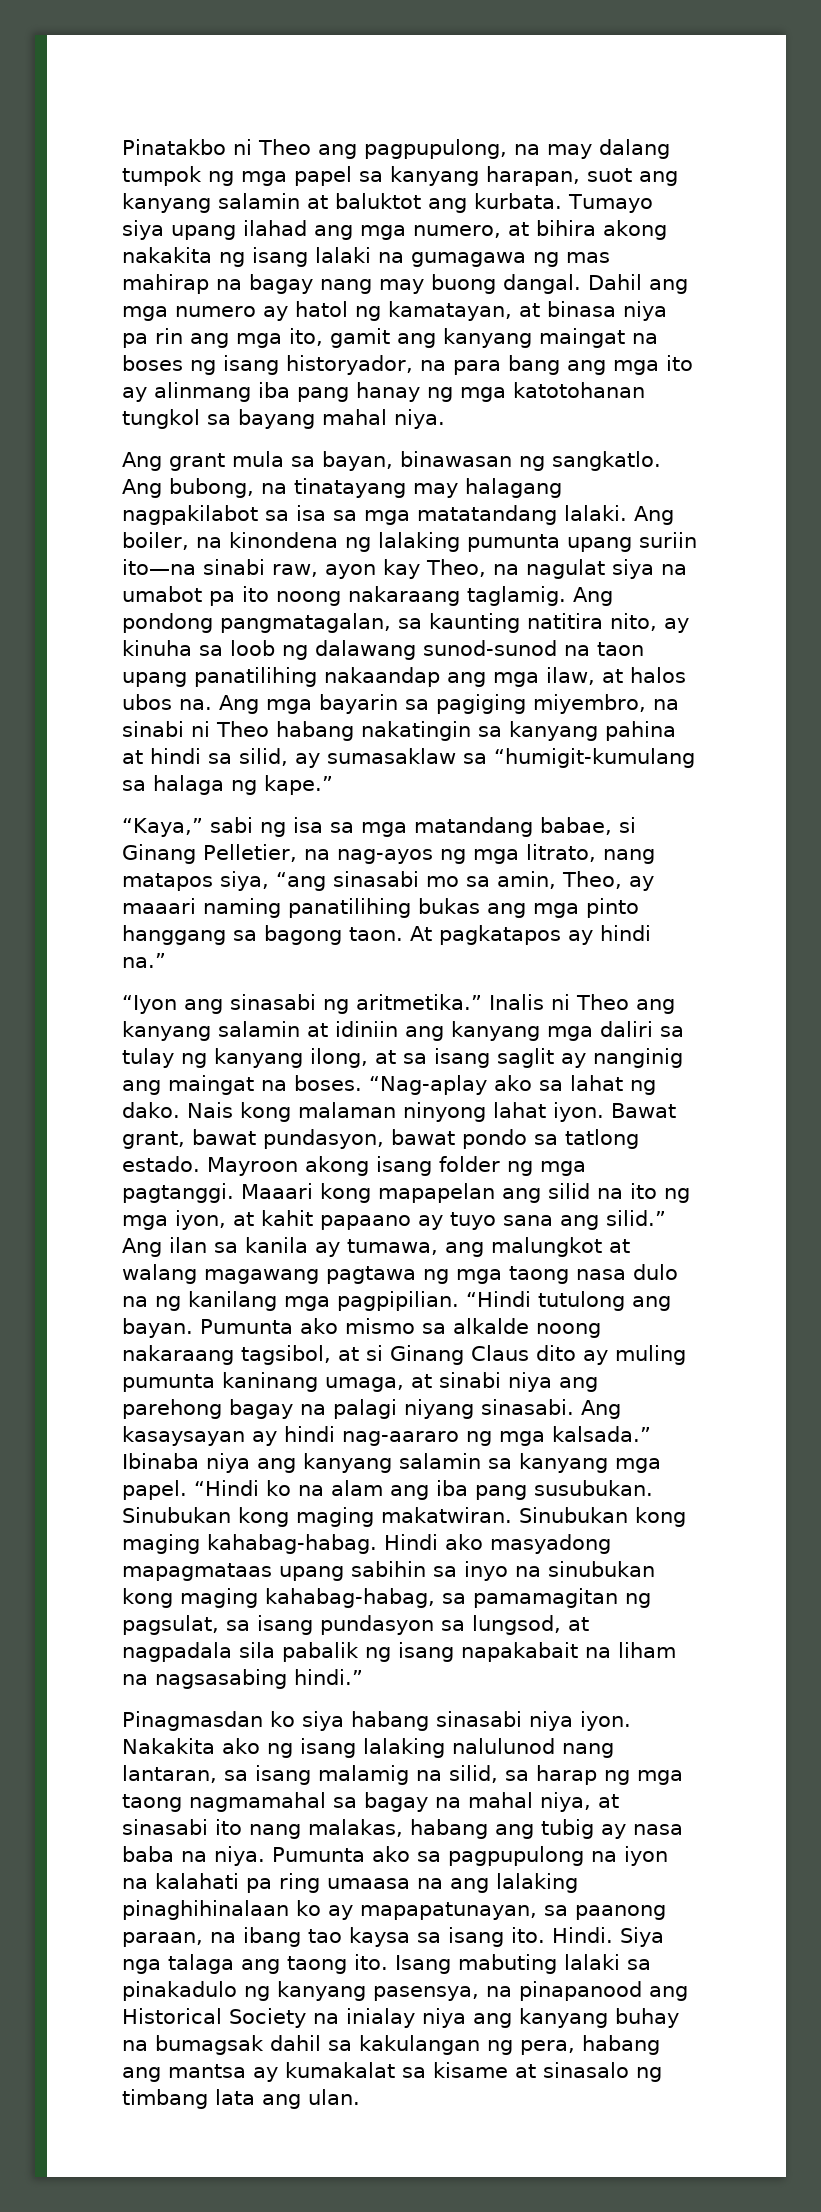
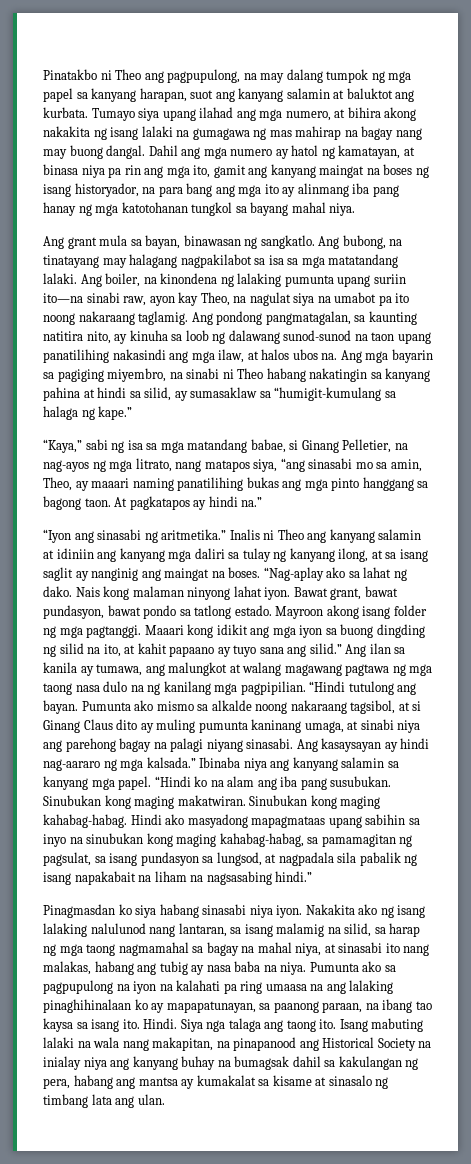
[324,667,440,687] nakaandap -> [112,349,166,360] nakasindi
[377,1183,690,1203] [122,1210,226,1230] mapapelan ang silid na ito ng mga iyon, -> [216,624,425,638] [43,643,121,657] idikit ang mga iyon sa buong dingding ng silid na ito,
[627,1959,651,1970] [122,1981,479,2001] sa pinakadulo ng kanyang pasensya, -> [77,1037,214,1051] na wala nang makapitan,

